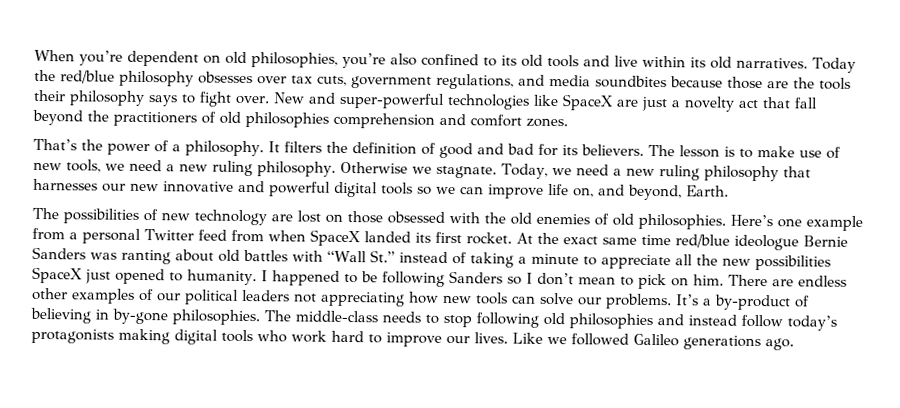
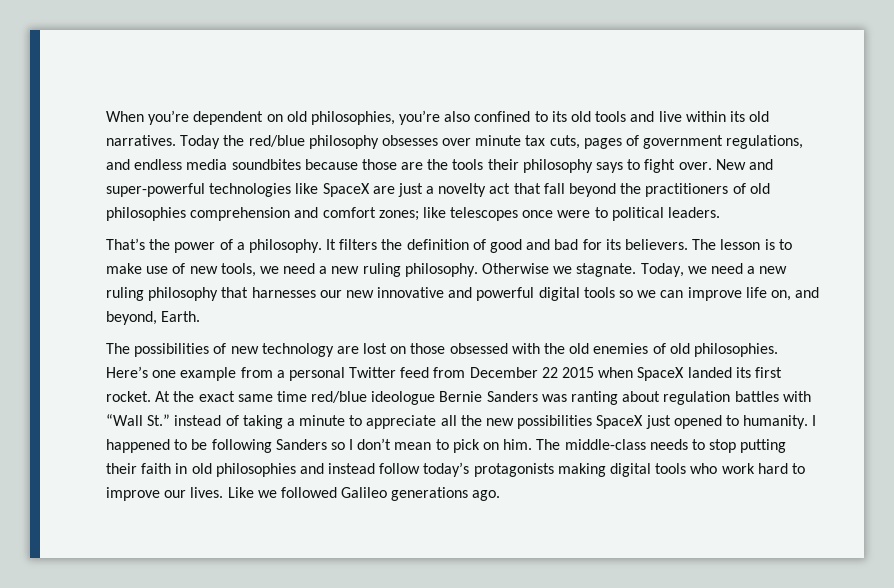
(287, 80) none -> [475,135,522,146] minute
(347, 80) none -> [583,135,640,149] pages of
(545, 80) none -> [134,159,183,170] endless
[526,117,568,128] zones. -> [378,207,721,221] zones; like telescopes once were to political leaders.
(264, 236) none -> [469,367,595,378] December 22 2015
[218,249,240,262] old -> [663,391,731,405] regulation
[727,274,847,287] [32,287,810,311] [30,307,260,326] There are endless other examples of our political leaders not appreciating how new tools can solve our problems. It’s a by-product of believing in by-gone philosophies. -> (533, 444) none
[476,312,539,328] following -> [740,439,787,453] [106,463,188,474] putting their faith in

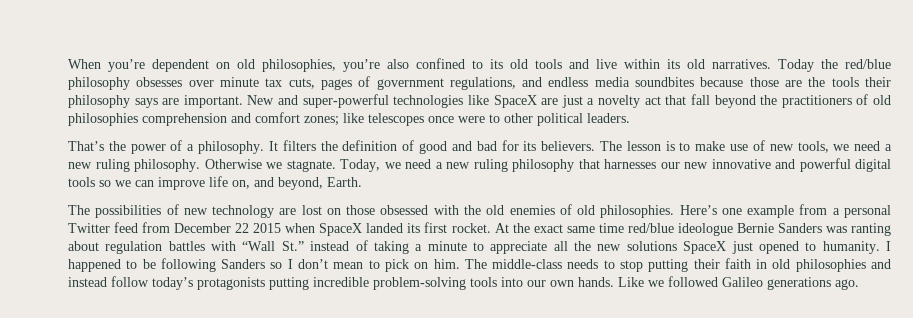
[627,159,712,173] to fight over. -> [162,95,243,108] are important.
(608, 212) none -> [504,113,533,123] other
[517,415,593,429] possibilities -> [626,241,677,251] solutions
[557,463,805,477] [106,487,224,501] making digital tools who work hard to improve our lives. -> [269,277,614,290] putting incredible problem-solving tools into our own hands.

